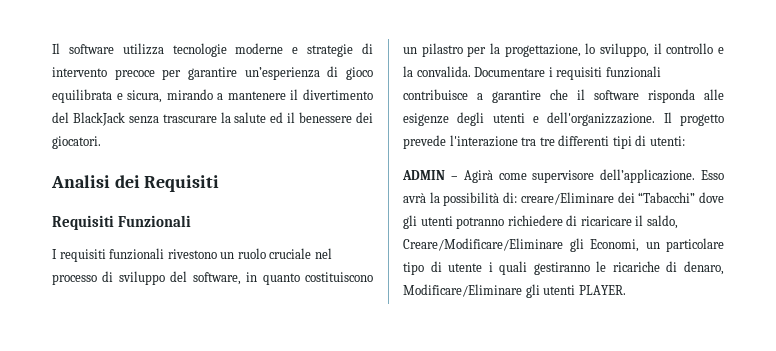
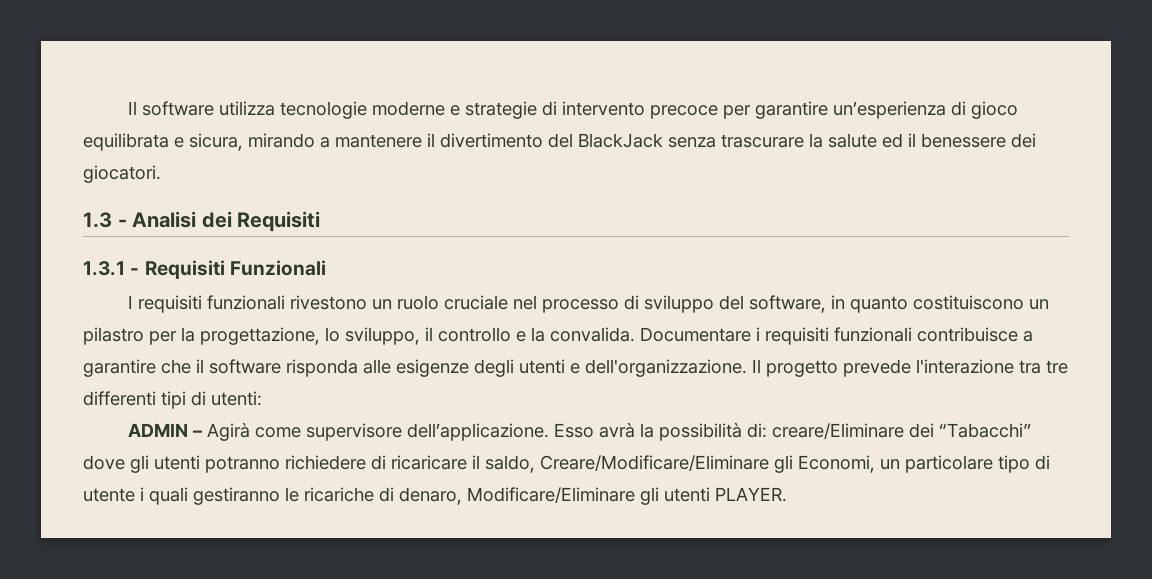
(101, 142) none -> [83,212,127,228] 1.3 -
(220, 183) none -> [83,261,140,276] 1.3.1 -

